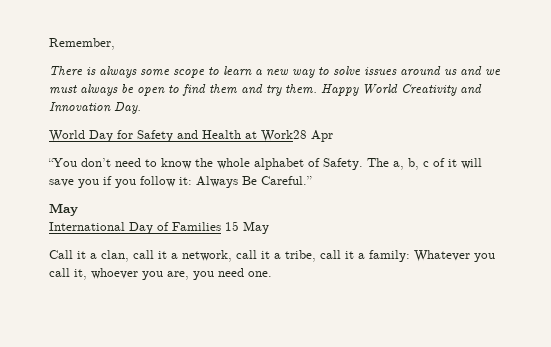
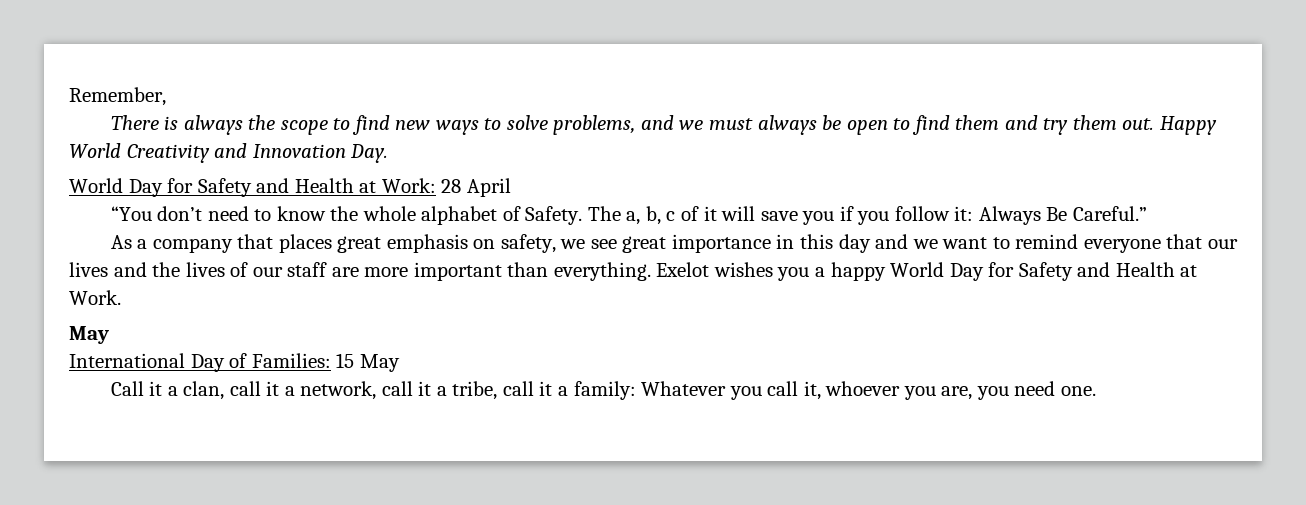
[140,69,170,76] some -> [248,115,276,130] the
[223,66,457,78] learn a new way to solve issues around us -> [351,115,636,135] find new ways to solve problems,
[285,84,317,94] them. -> [1072,115,1155,130] them out.
[261,130,333,142] Work28 Apr -> [381,178,511,197] Work: 28 April
(312, 180) none -> [110,234,1238,253] [69,262,1198,281] [69,290,121,305] // As a company that places great emphasis on safety, we see great importance in this day and we want to remind everyone that our lives and the lives of our staff are more important than everything. Exelot wishes you a happy World Day for Safety and Health at Work.
[172,222,221,231] Families -> [251,353,331,368] Families:

